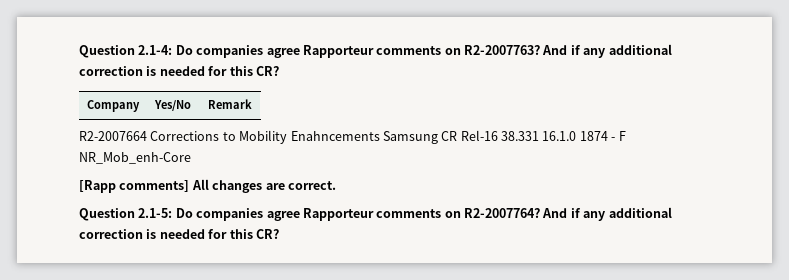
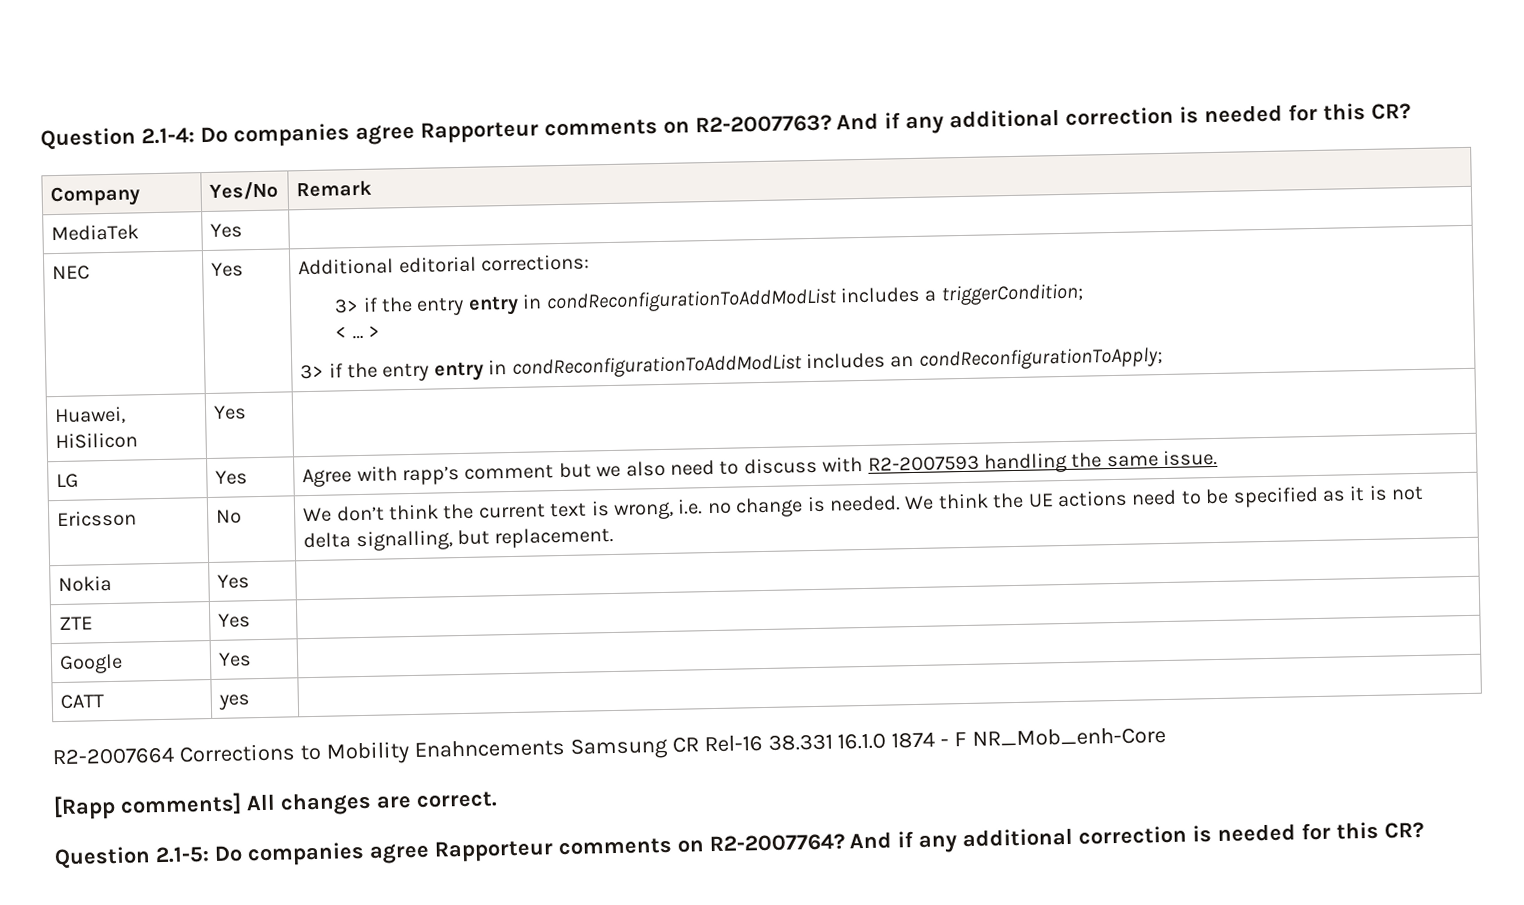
(252, 104) none -> [51,224,140,242] [210,223,244,238] [52,265,91,281] [211,262,245,277] [298,254,590,276] [334,283,1084,316] [335,325,380,340] [300,347,1163,382] [54,406,127,426] [55,432,139,450] [213,405,248,420] [56,473,80,489] [215,470,249,485] [302,449,1219,488] [57,510,138,528] [216,509,243,524] [303,485,1425,523] [303,526,615,552] [58,575,113,593] [217,574,251,589] [59,616,94,631] [218,613,252,628] [59,653,124,675] [218,652,253,667] [60,694,105,709] [218,694,252,710] // MediaTek | Yes | // NEC | Yes | Additional editorial corrections: // 3> if the entry entry in condReconfigurationToAddModList includes a triggerCondition; // < … > // 3> if the entry entry in condReconfigurationToAddModList includes an condReconfigurationToApply; // Huawei, HiSilicon | Yes | // LG | Yes | Agree with rapp’s comment but we also need to discuss with R2-2007593 handling the same issue. // Ericsson | No | We don’t think the current text is wrong, i.e. no change is needed. We think the UE actions need to be specified as it is not delta signalling, but replacement. // Nokia | Yes | // ZTE | Yes | // Google | Yes | // CATT | yes |

